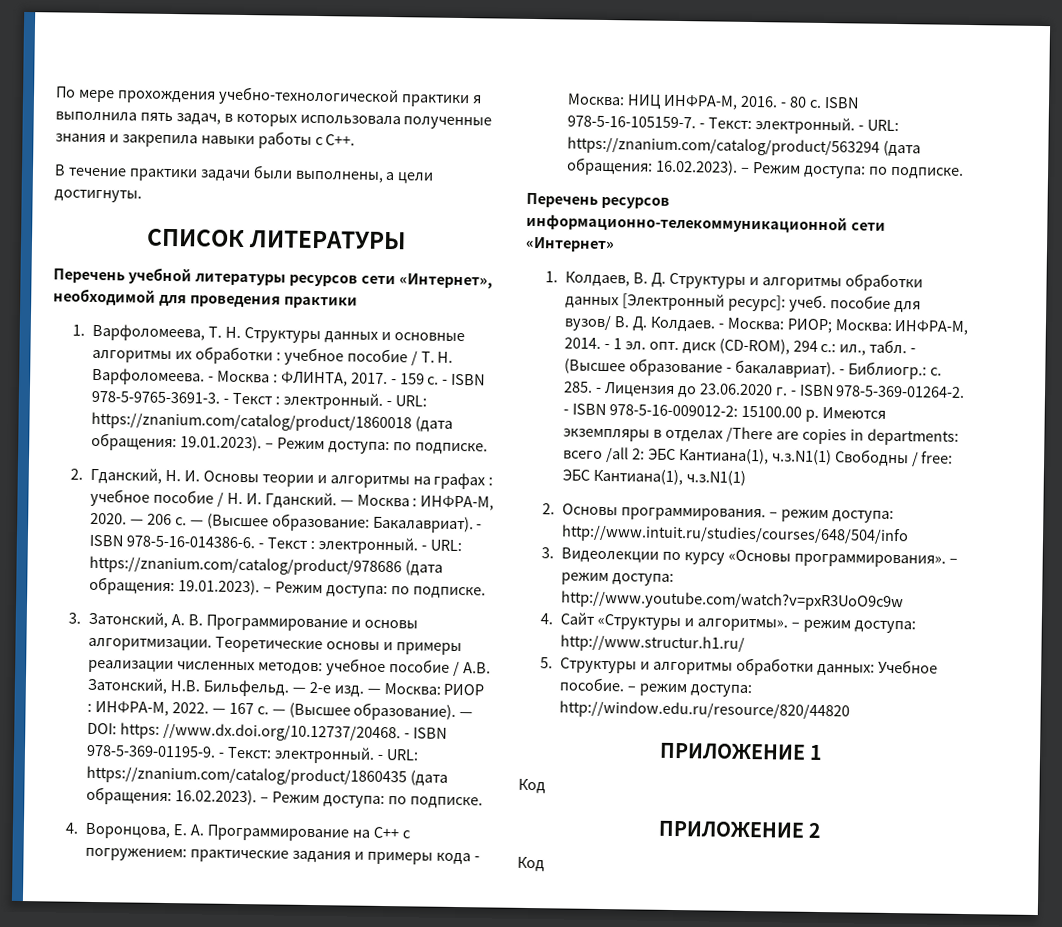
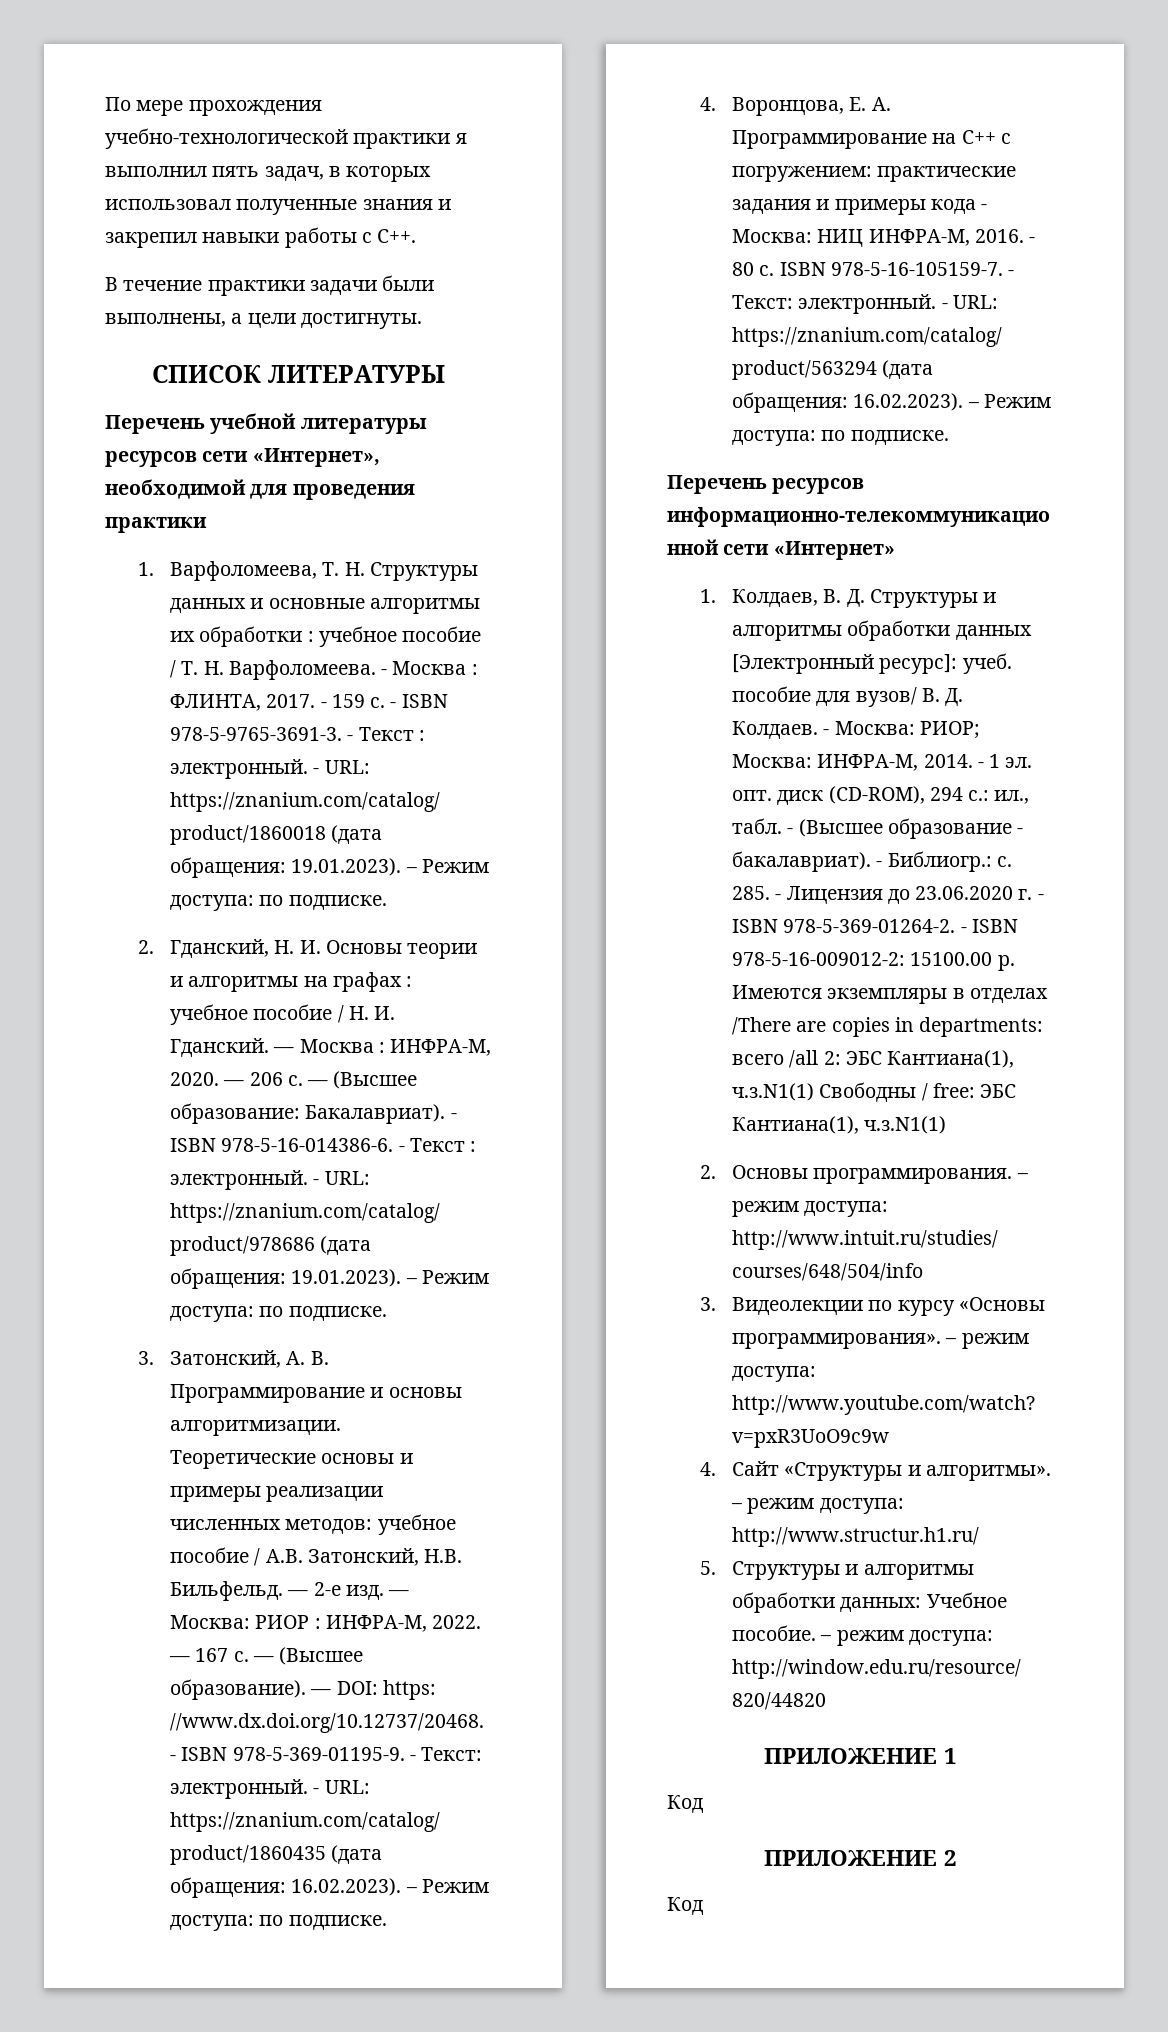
[55,111,137,121] выполнила -> [105,166,207,177] выполнил
[299,114,401,125] использовала -> [105,199,231,210] использовал
[121,134,198,148] закрепила -> [105,232,197,248] закрепил

